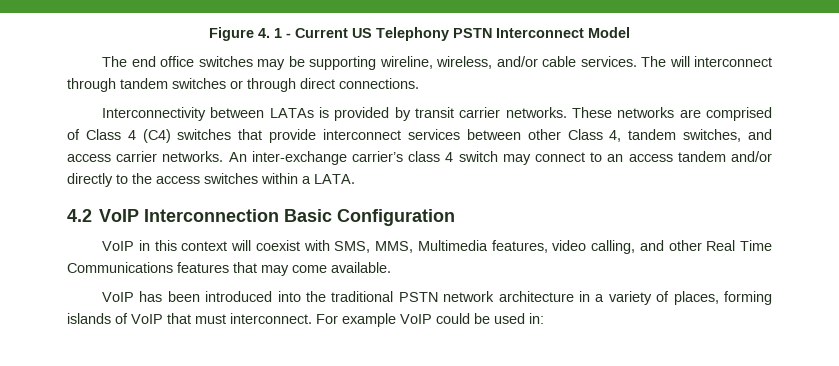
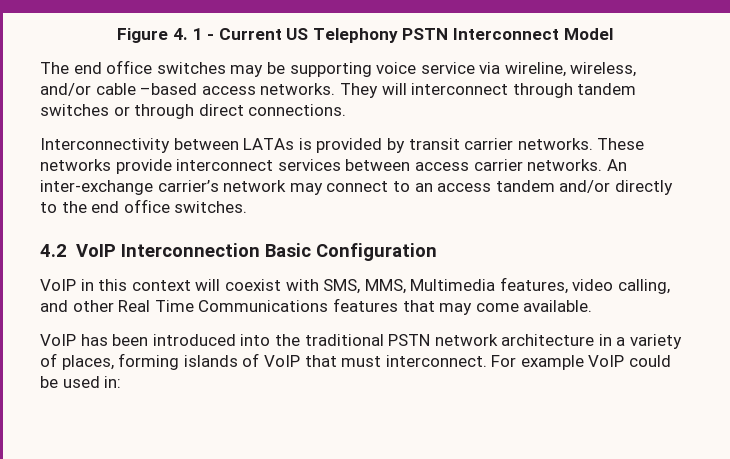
(377, 63) none -> [376,62,501,74] voice service via
[580,56,667,67] services. The -> [140,83,378,98] –based access networks. They
[679,107,772,121] [67,129,772,143] are comprised of Class 4 (C4) switches that provide interconnect services between other Class 4, tandem switches, and -> [115,159,411,174] provide interconnect services between
[408,151,498,162] class 4 switch -> [223,180,287,192] network
[156,173,355,184] access switches within a LATA. -> [91,199,248,213] end office switches.

